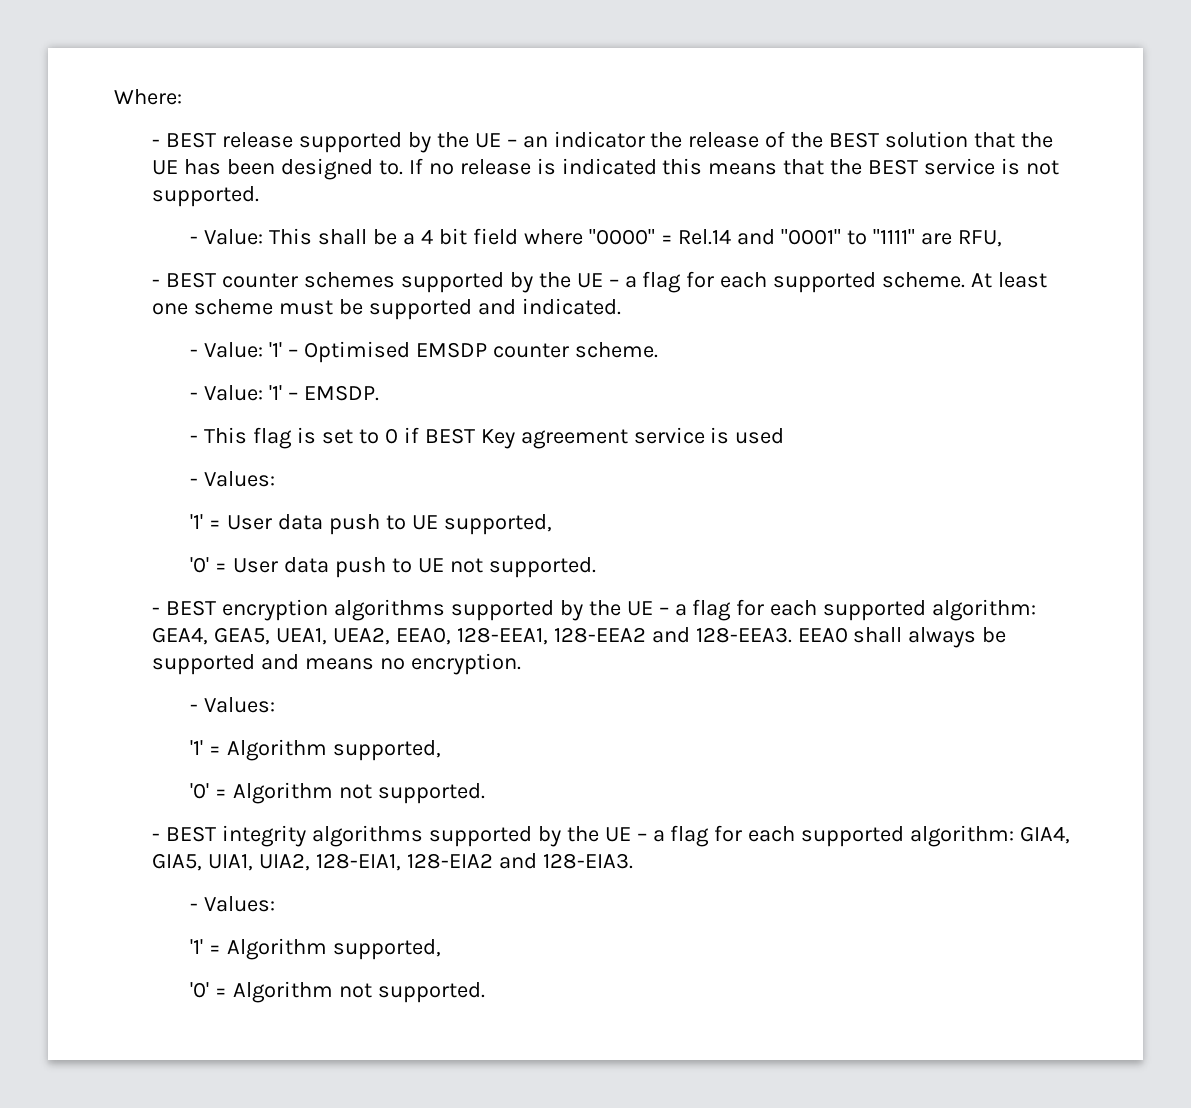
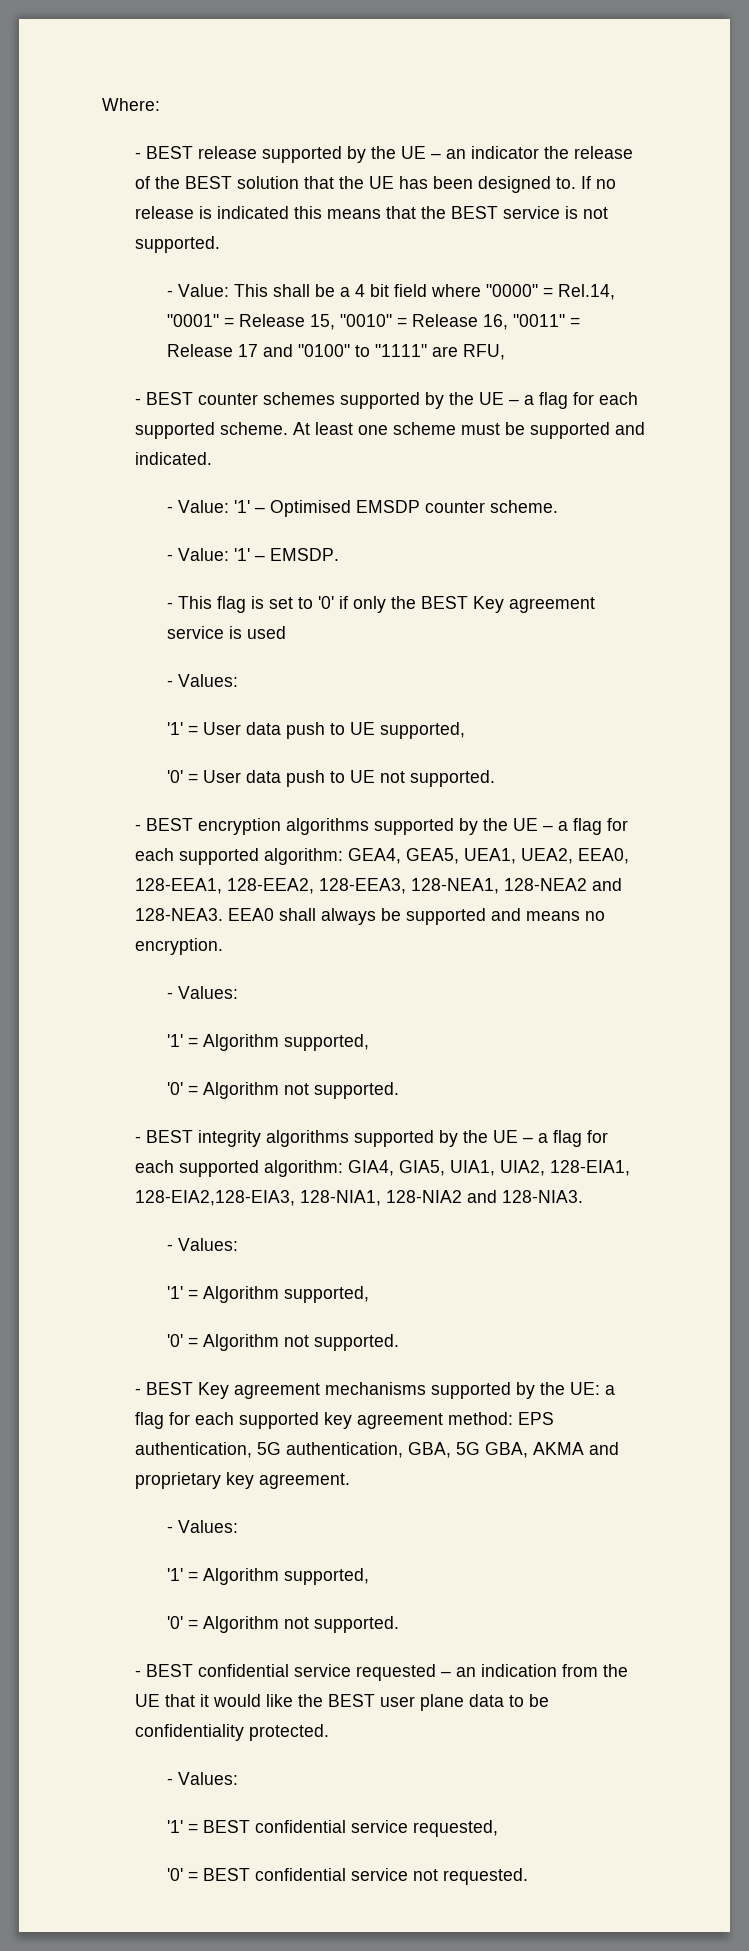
[678,229,842,245] Rel.14 and "0001" -> [558,284,616,300] [167,314,581,330] [167,344,351,357] Rel.14, "0001" = Release 15, "0010" = Release 16, "0011" = Release 17 and "0100"
[384,427,419,444] 0 if -> [318,596,417,613] '0' if only the
[553,627,792,643] 128-EEA2 and 128-EEA3. -> [226,878,622,894] [134,908,223,921] 128-EEA2, 128-EEA3, 128-NEA1, 128-NEA2 and 128-NEA3.
[406,853,633,869] 128-EIA2 and 128-EIA3. -> [134,1190,583,1206] 128-EIA2,128-EIA3, 128-NIA1, 128-NIA2 and 128-NIA3.
(485, 992) none -> [134,1382,615,1399] [134,1412,554,1429] [134,1442,619,1458] [134,1472,350,1489] [167,1520,239,1533] [167,1568,370,1585] [167,1616,400,1633] [134,1664,628,1681] [134,1694,549,1711] [134,1724,329,1741] [167,1772,239,1785] [167,1820,499,1837] [167,1868,529,1885] // - BEST Key agreement mechanisms supported by the UE: a flag for each supported key agreement method: EPS authentication, 5G authentication, GBA, 5G GBA, AKMA and proprietary key agreement. // - Values: // '1' = Algorithm supported, // '0' = Algorithm not supported. // - BEST confidential service requested – an indication from the UE that it would like the BEST user plane data to be confidentiality protected. // - Values: // '1' = BEST confidential service requested, // '0' = BEST confidential service not requested.

